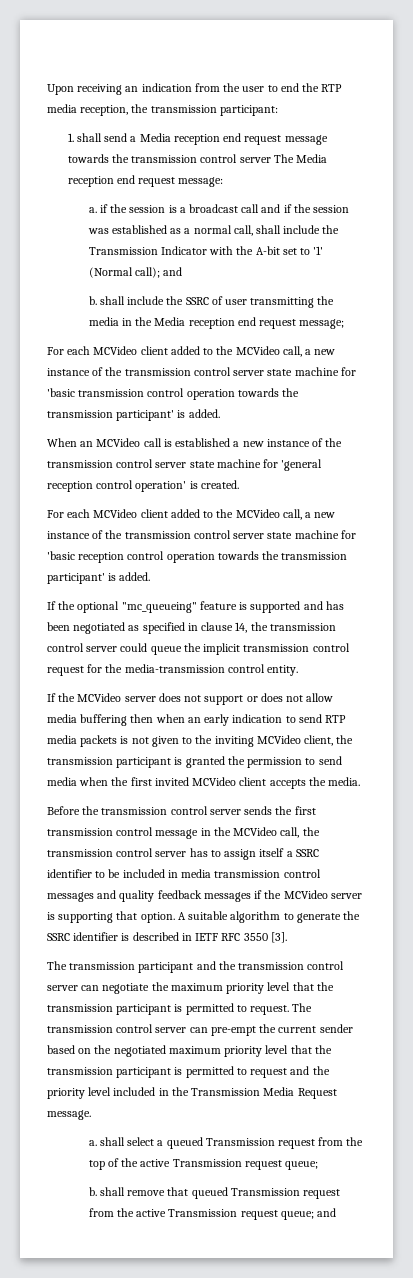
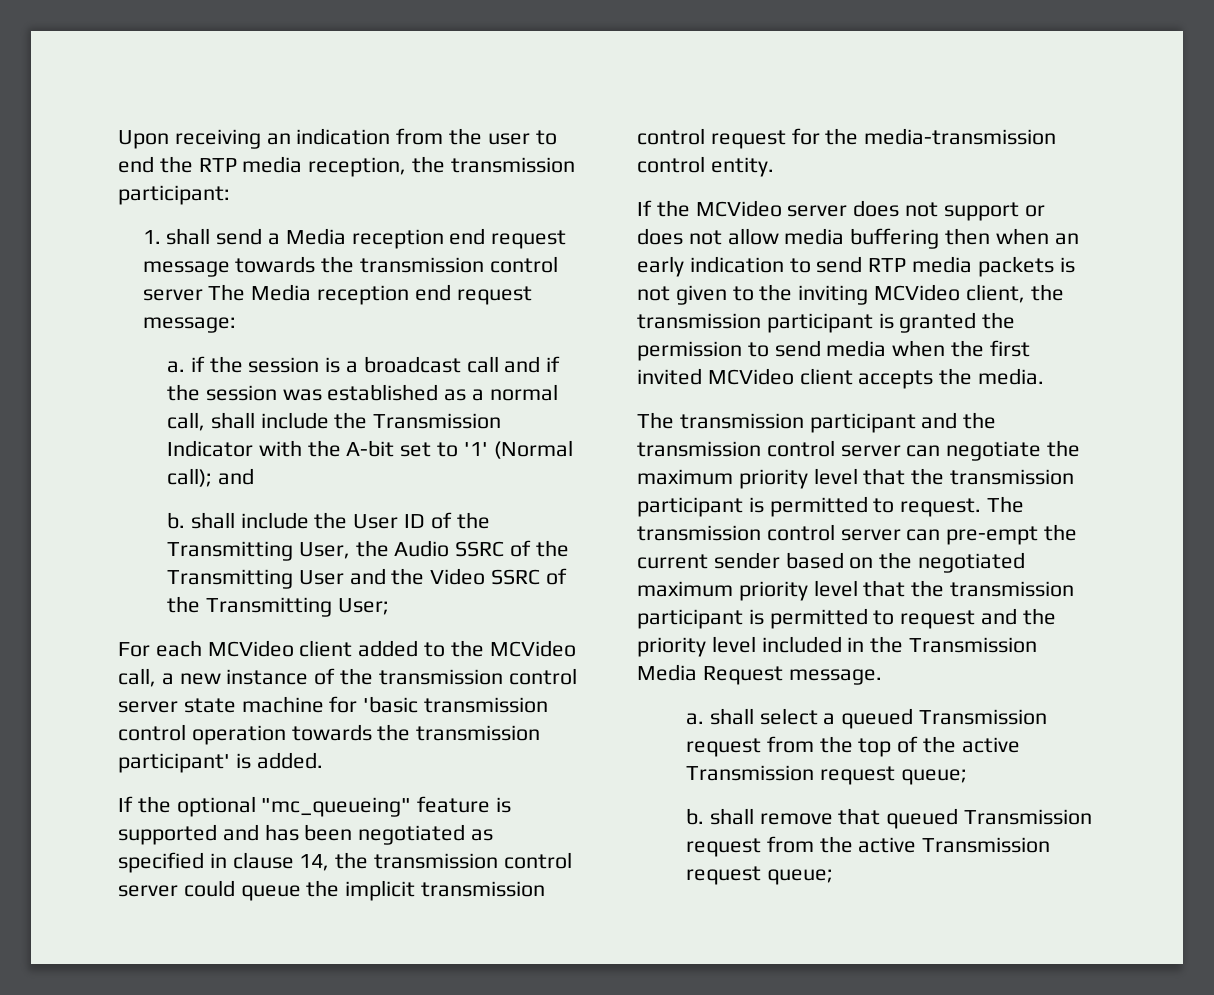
[185,296,335,308] [88,317,345,329] SSRC of user transmitting the media in the Media reception end request message; -> [353,512,490,529] [166,540,569,561] [166,568,567,589] [166,596,389,617] User ID of the Transmitting User, the Audio SSRC of the Transmitting User and the Video SSRC of the Transmitting User;
[47,438,343,447] [47,459,323,471] [47,480,239,492] [47,509,336,520] [47,530,356,539] [47,551,348,563] [47,572,151,584] // When an MCVideo call is established a new instance of the transmission control server state machine for 'general reception control operation' is created. // For each MCVideo client added to the MCVideo call, a new instance of the transmission control server state machine for 'basic reception control operation towards the transmission participant' is added. -> (323, 760) none
[47,806,316,815] [47,827,320,839] [47,848,319,860] [47,869,321,878] [47,890,362,902] [47,911,361,923] [47,932,287,943] // Before the transmission control server sends the first transmission control message in the MCVideo call, the transmission control server has to assign itself a SSRC identifier to be included in media transmission control messages and quality feedback messages if the MCVideo server is supporting that option. A suitable algorithm to generate the SSRC identifier is described in IETF RFC 3550 [3]. -> (1045, 376) none
[316,1208,336,1217] and -> (833, 877) none

